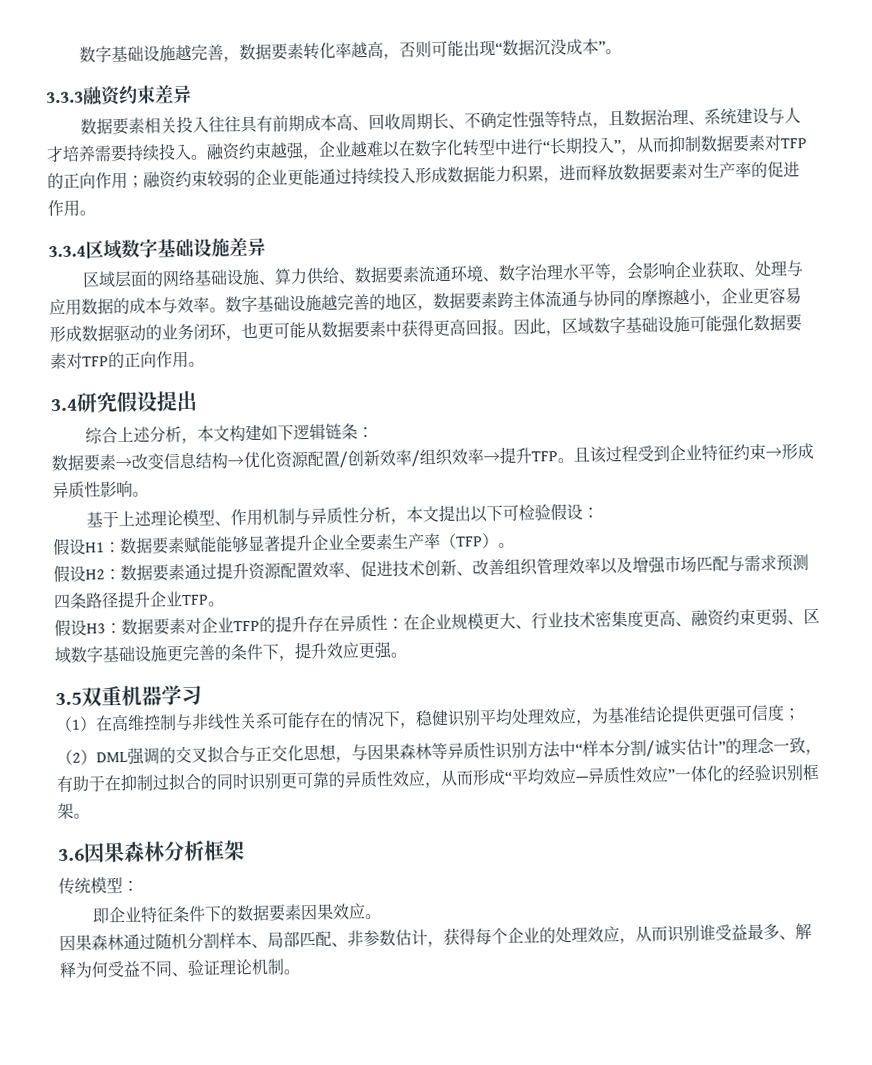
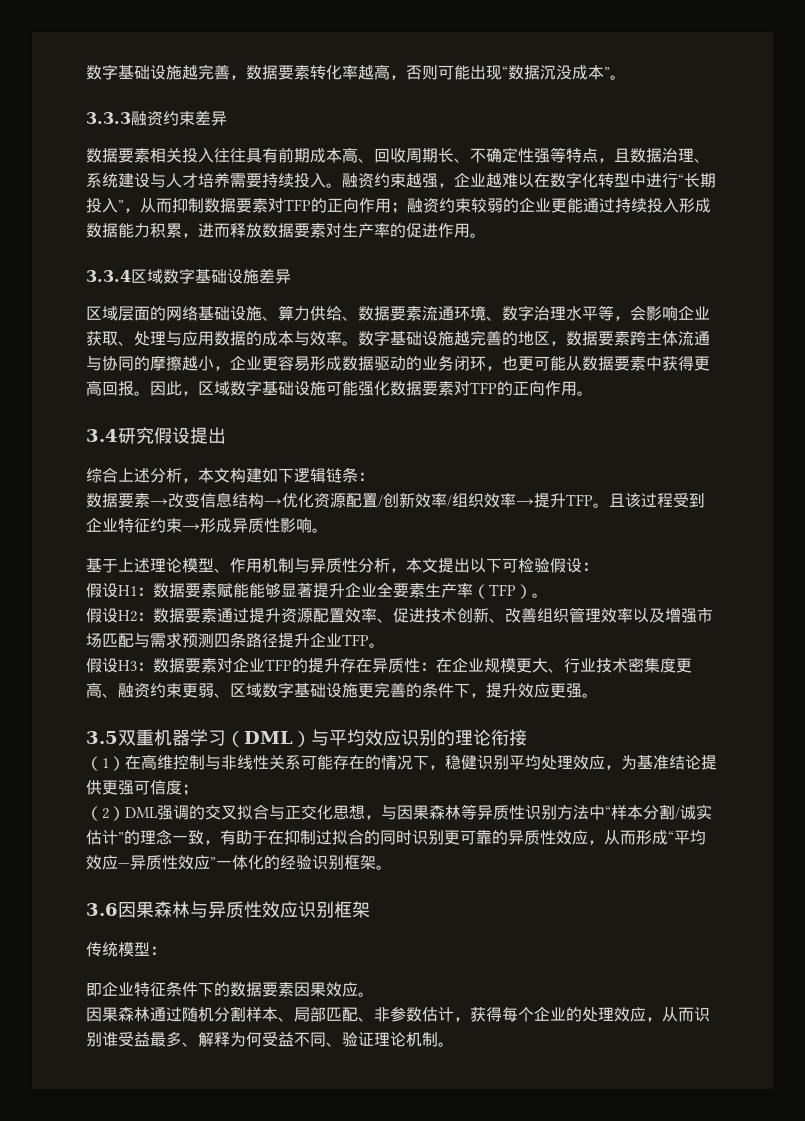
(202, 695) none -> [226,729,527,747] （DML）与平均效应识别的理论衔接
[163,840,205,862] 分析 -> [190,901,334,918] 与异质性效应识别

